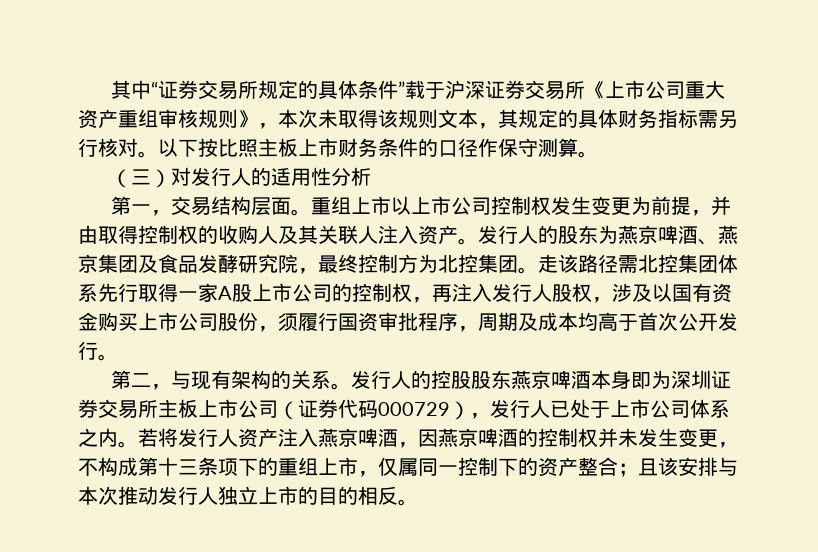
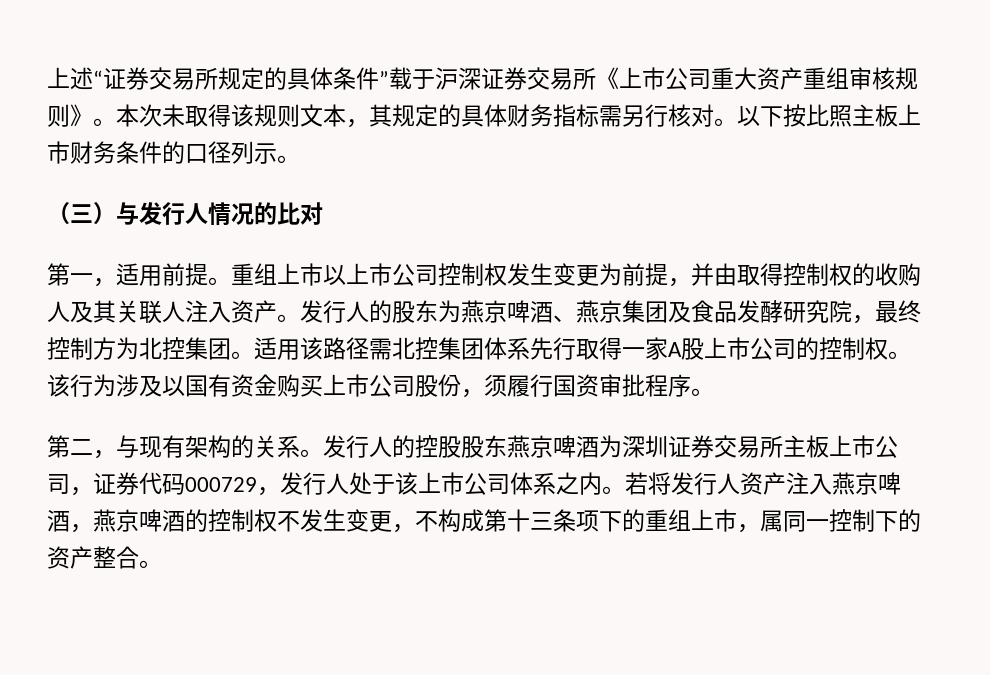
[111,80,152,99] 其中 -> [47,67,93,90] 上述
[258,123,278,129] ， -> [93,118,116,126] 。
[478,138,578,157] 作保守测算 -> [231,141,277,164] 列示
[171,167,372,186] 对发行人的适用性分析 -> [116,202,323,226] 与发行人情况的比对
[171,196,292,216] 交易结构层面 -> [116,263,208,286] 适用前提
[538,254,558,273] 走 -> [254,337,300,360] 适用
[412,283,612,303] ，再注入发行人股权， -> [888,351,911,359] [47,374,116,397] 。该行为
[458,312,738,332] [78,341,98,360] ，周期及成本均高于首次公开发行 -> (691, 385) none
[591,370,652,389] 本身即 -> (599, 447) none
[278,401,298,420] （ -> [70,487,93,496] ，
[450,401,470,420] ） -> (257, 484) none
[550,399,610,418] 已处于 -> [349,472,418,495] 处于该
[418,429,438,447] 因 -> (93, 528) none
[598,428,638,448] 并未 -> [277,511,300,532] 不
[378,457,398,476] 仅 -> (760, 528) none
[618,457,738,477] [78,486,398,505] ；且该安排与本次推动发行人独立上市的目的相反 -> (139, 557) none

